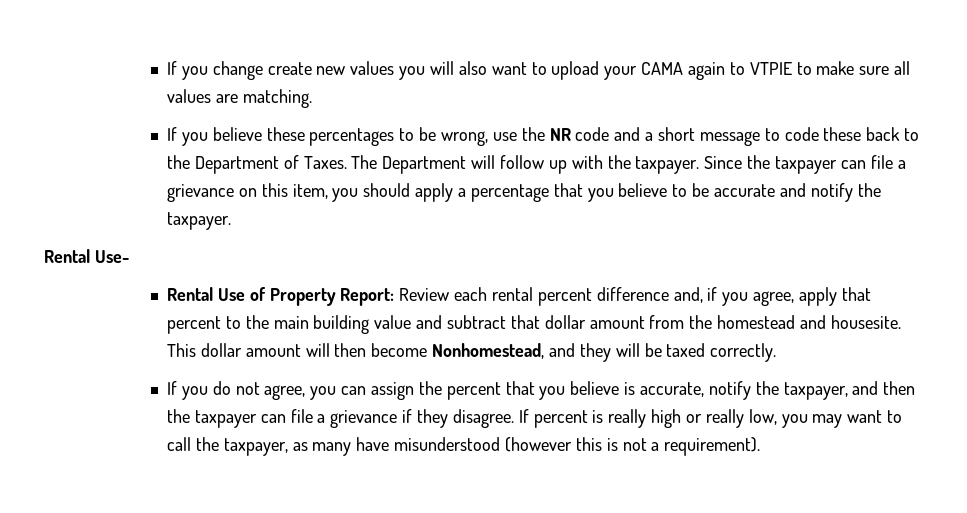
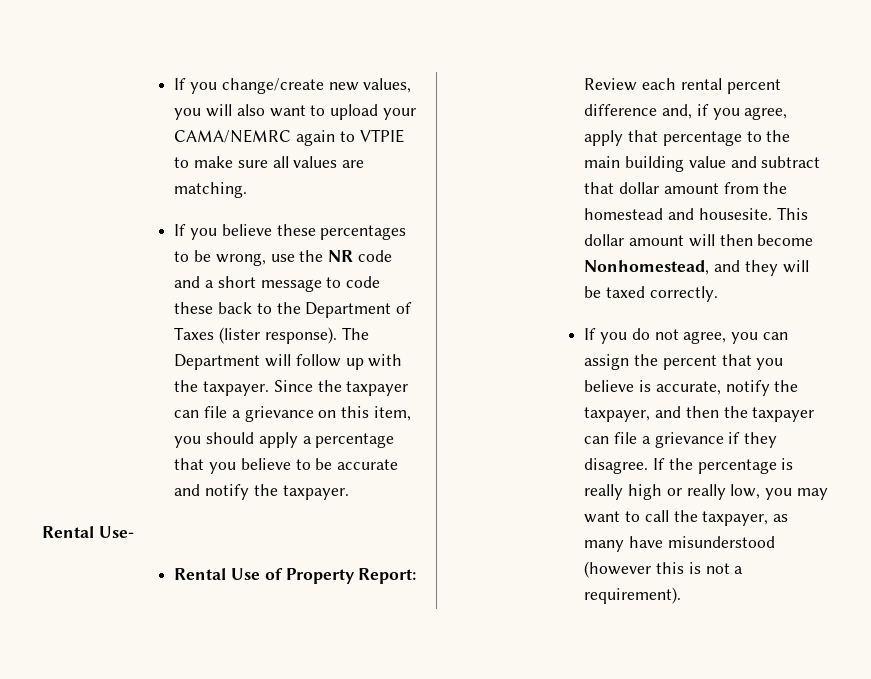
[166,61,395,80] If you change create new values -> [174,78,412,94] If you change/create new values,
[641,62,684,75] CAMA -> [174,129,292,143] CAMA/NEMRC
[303,156,347,169] Taxes. -> [174,327,337,344] Taxes (lister response).
[166,316,221,334] percent -> [662,131,742,146] percentage
[533,410,588,428] percent -> [668,458,777,474] the percentage

